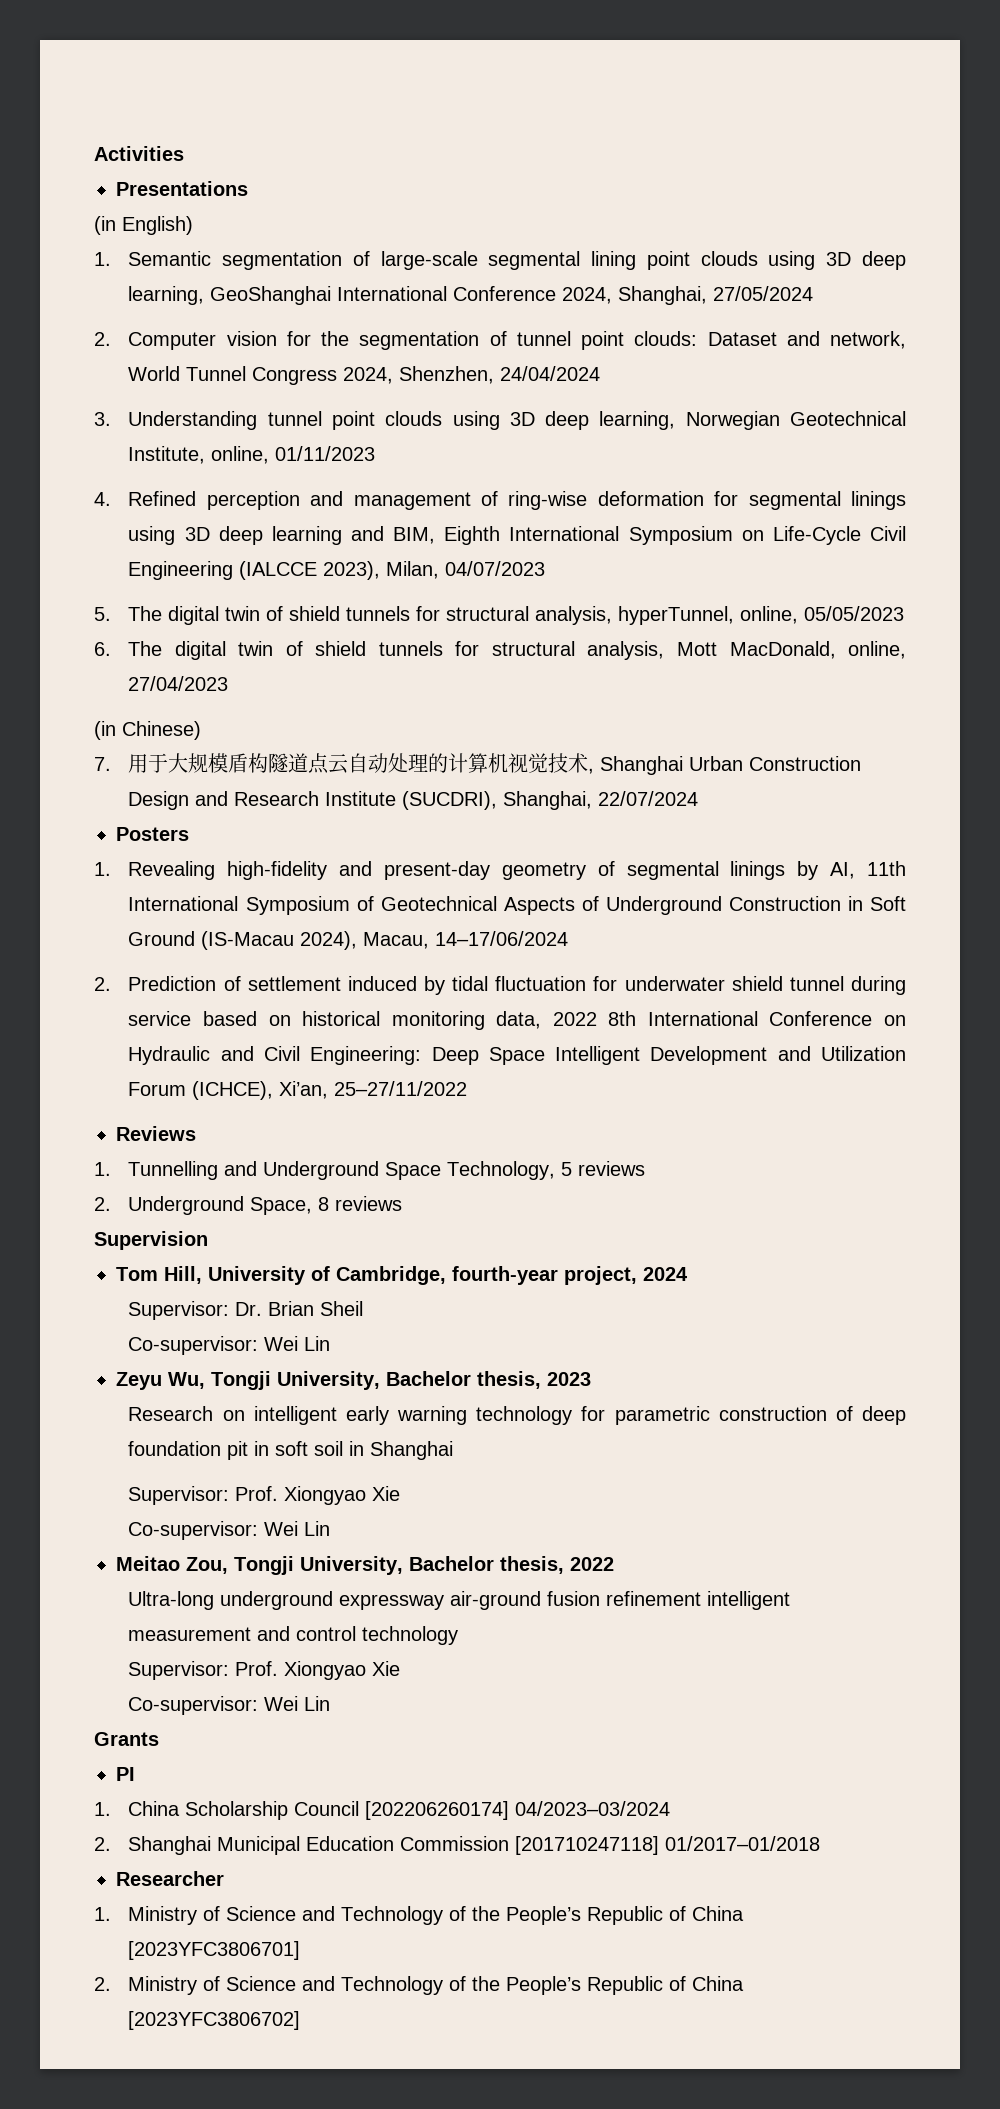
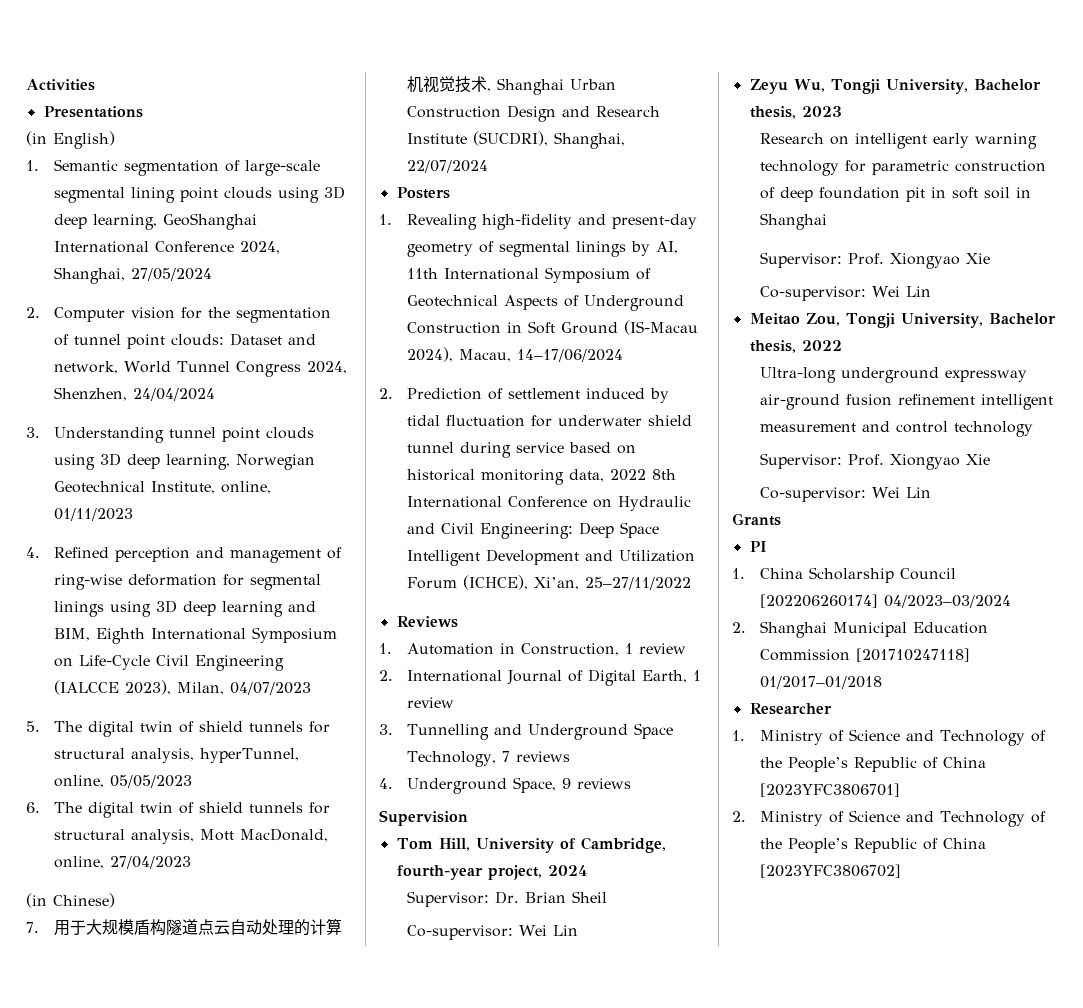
(111, 1169) none -> [407,643,687,656] [379,669,702,686] [407,697,455,708] [379,724,393,735] Automation in Construction, 1 review // 2. International Journal of Digital Earth, 1 review // 3.
[561,1161,646,1176] [94,1197,111,1211] 5 reviews // 2. -> [501,751,570,762] [379,778,393,789] 7 reviews // 4.
[318,1197,330,1211] 8 -> [562,778,572,789] 9

